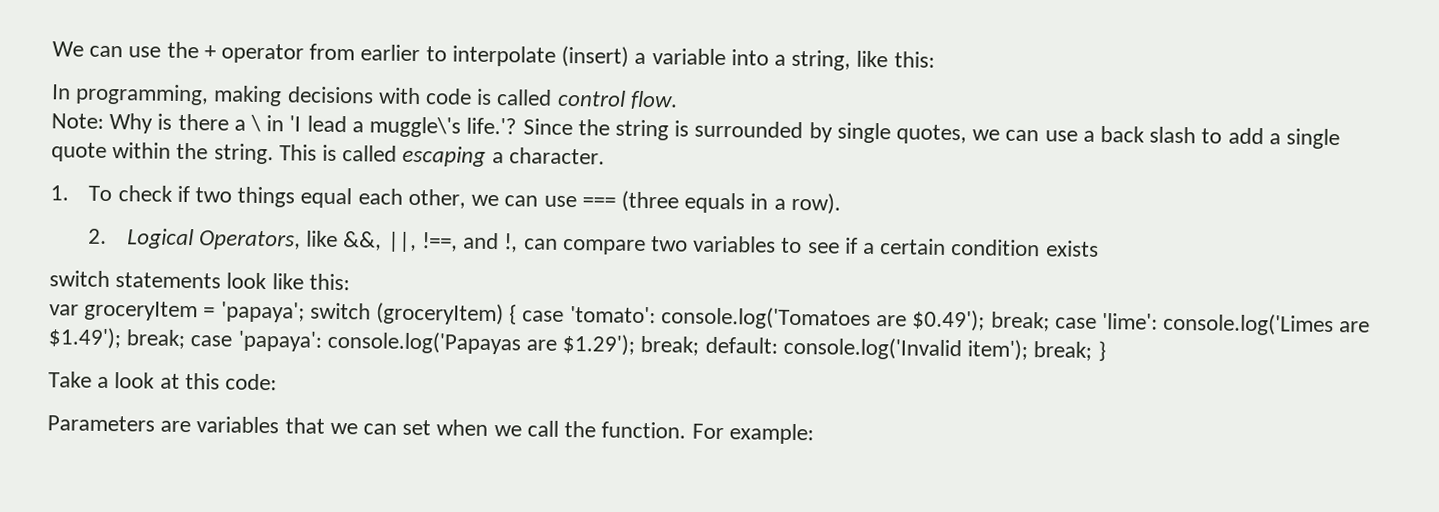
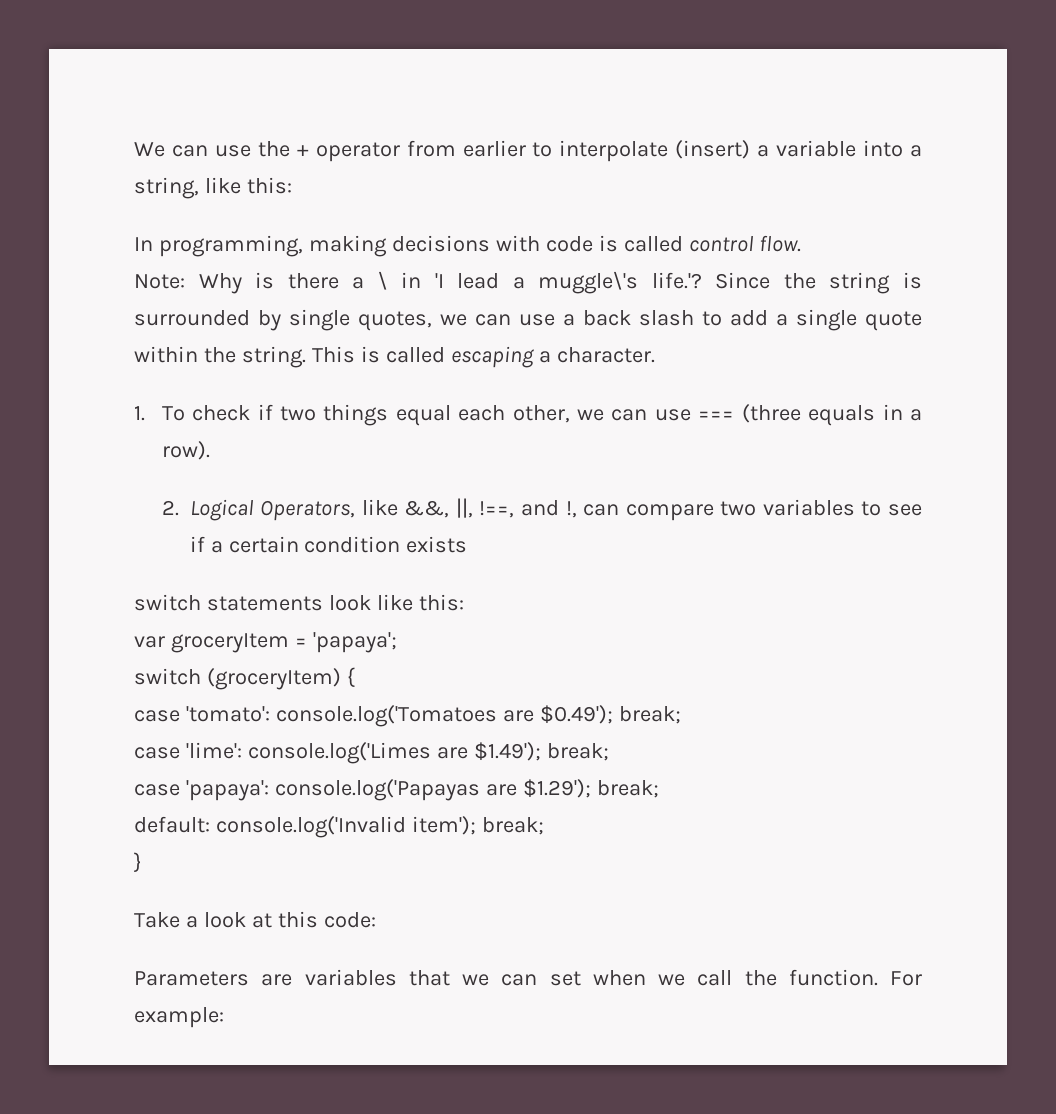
(305, 312) none -> (397, 642) //
(518, 314) none -> (355, 677) //
(1050, 321) none -> (681, 715) //
(186, 339) none -> (609, 752) //
(700, 345) none -> (659, 789) //
(1093, 351) none -> (544, 826) //

